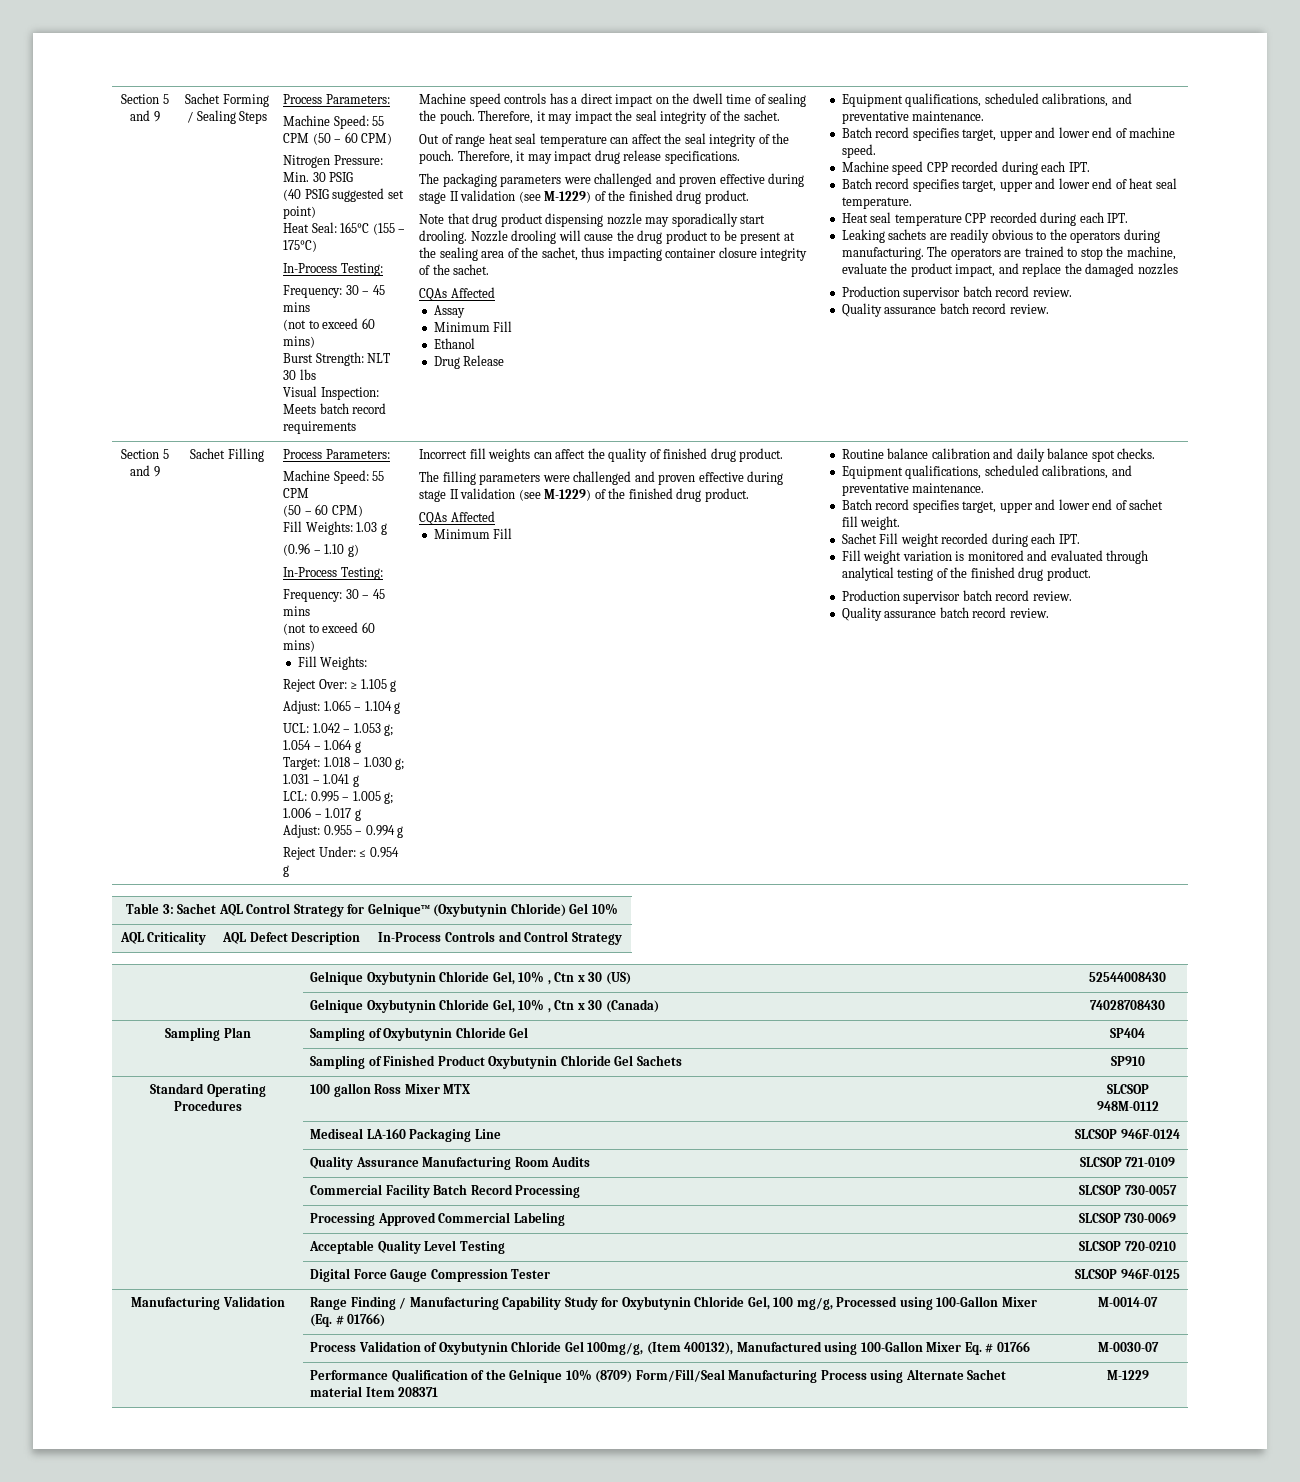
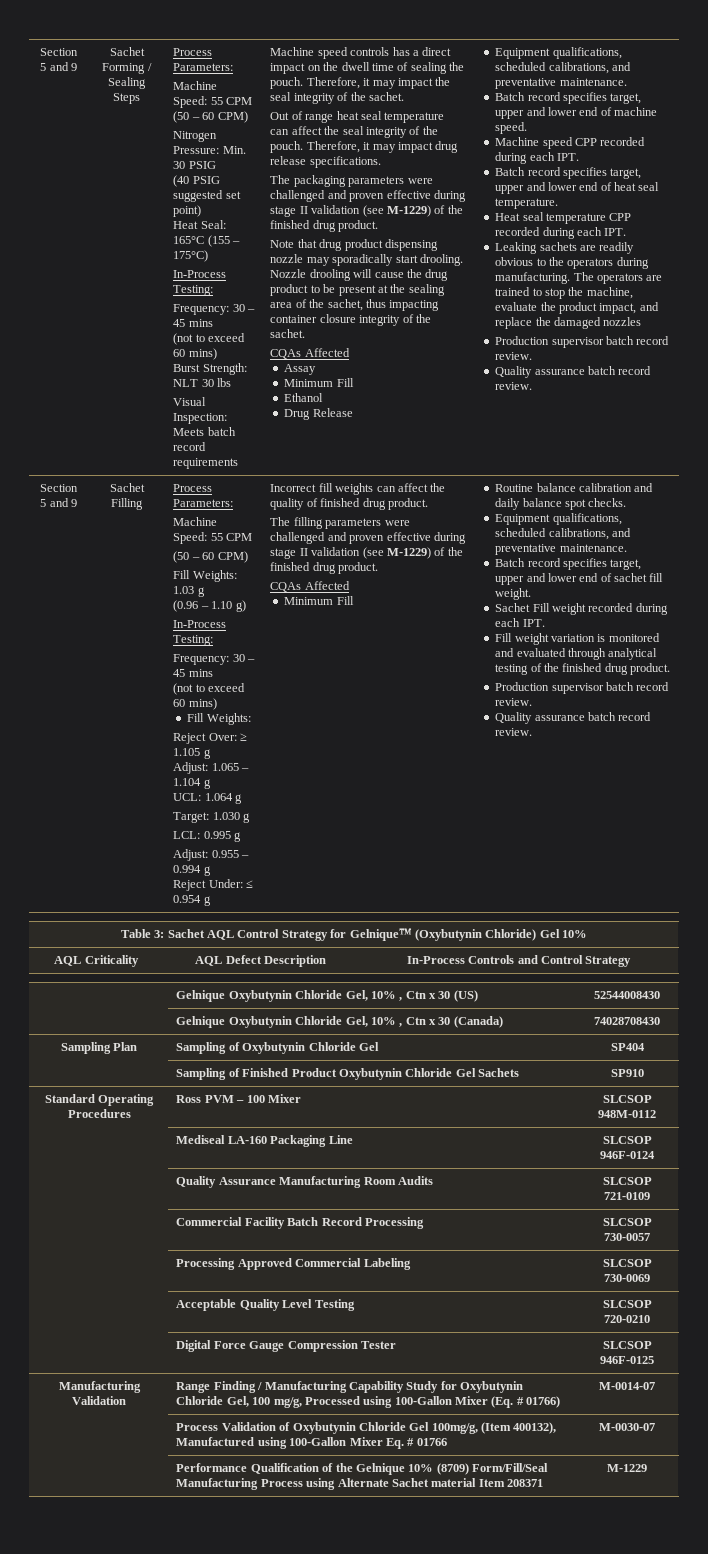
[312,723,394,736] [283,739,361,753] [283,757,405,770] [283,774,359,787] [283,791,394,804] [283,807,352,818] 1.042 – 1.053 g; 1.054 – 1.064 g // Target: 1.018 – 1.030 g; 1.031 – 1.041 g // LCL: 0.995 – 1.005 g; 1.006 – 1.017 -> [204,793,243,804] [173,812,251,823] [173,831,231,839] 1.064 g // Target: 1.030 g // LCL: 0.995
[310,1083,471,1097] 100 gallon Ross Mixer MTX -> [176,1094,301,1103] Ross PVM – 100 Mixer

